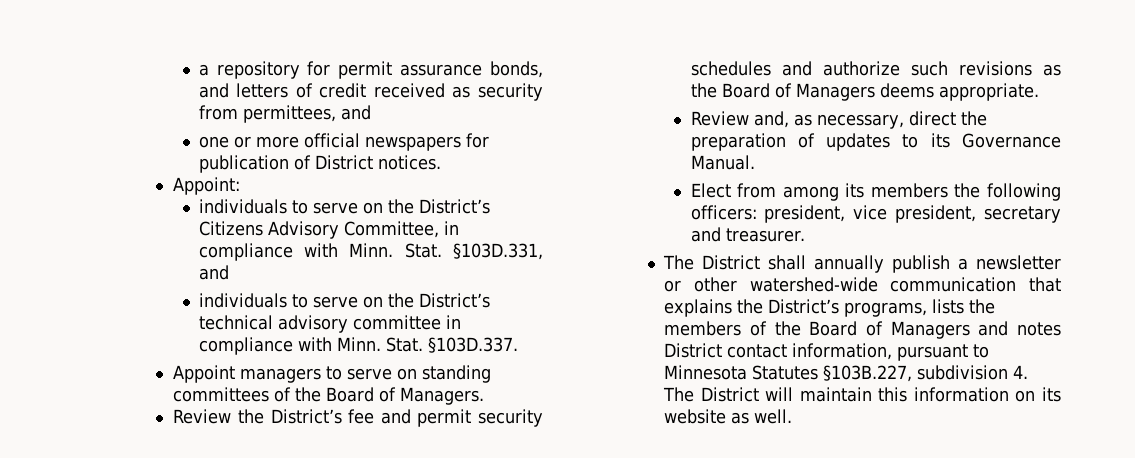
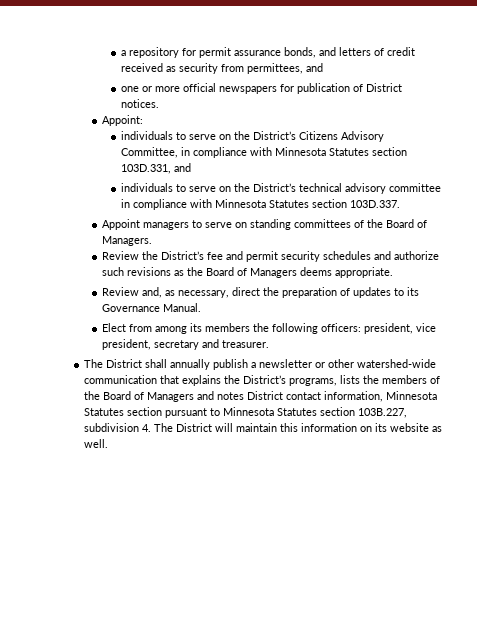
[349,243,543,260] Minn. Stat. §103D.331, -> [275,147,408,156] [121,164,172,174] Minnesota Statutes section 103D.331,
[336,337,518,353] Minn. Stat. §103D.337. -> [215,199,401,208] Minnesota Statutes section 103D.337.
(893, 351) none -> [385,391,437,400] [83,407,162,416] Minnesota Statutes section
[823,365,913,382] §103B.227, -> [319,407,407,418] section 103B.227,

